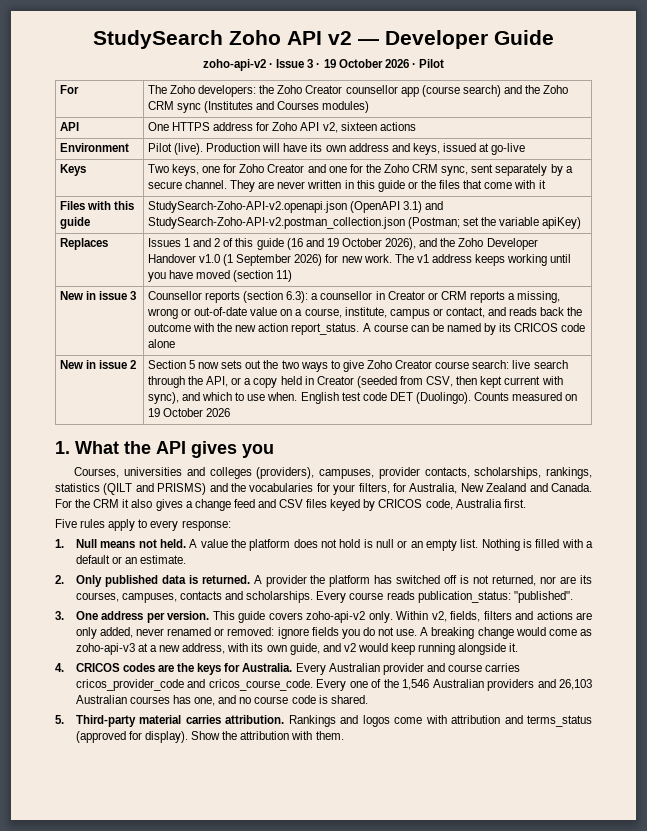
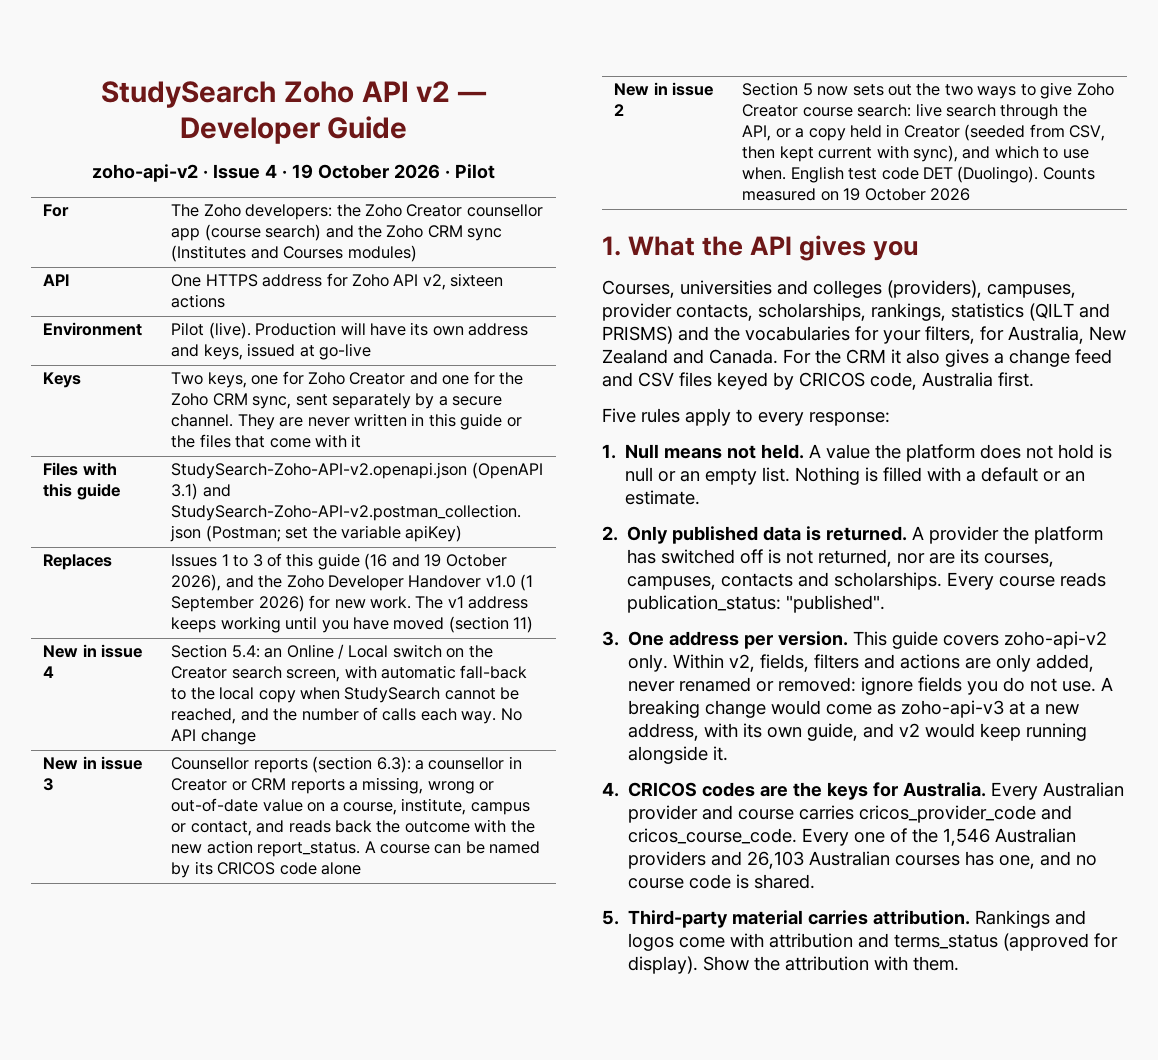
[307,59,314,68] 3 -> [265,164,277,178] 4
[193,238,221,247] and 2 -> [233,554,263,567] to 3
(293, 276) none -> [43,644,143,658] [43,666,55,678] [171,644,493,659] [171,665,528,682] [171,687,520,703] [171,707,522,724] [171,729,256,745] // New in issue 4 | Section 5.4: an Online / Local switch on the Creator search screen, with automatic fall-back to the local copy when StudySearch cannot be reached, and the number of calls each way. No API change

